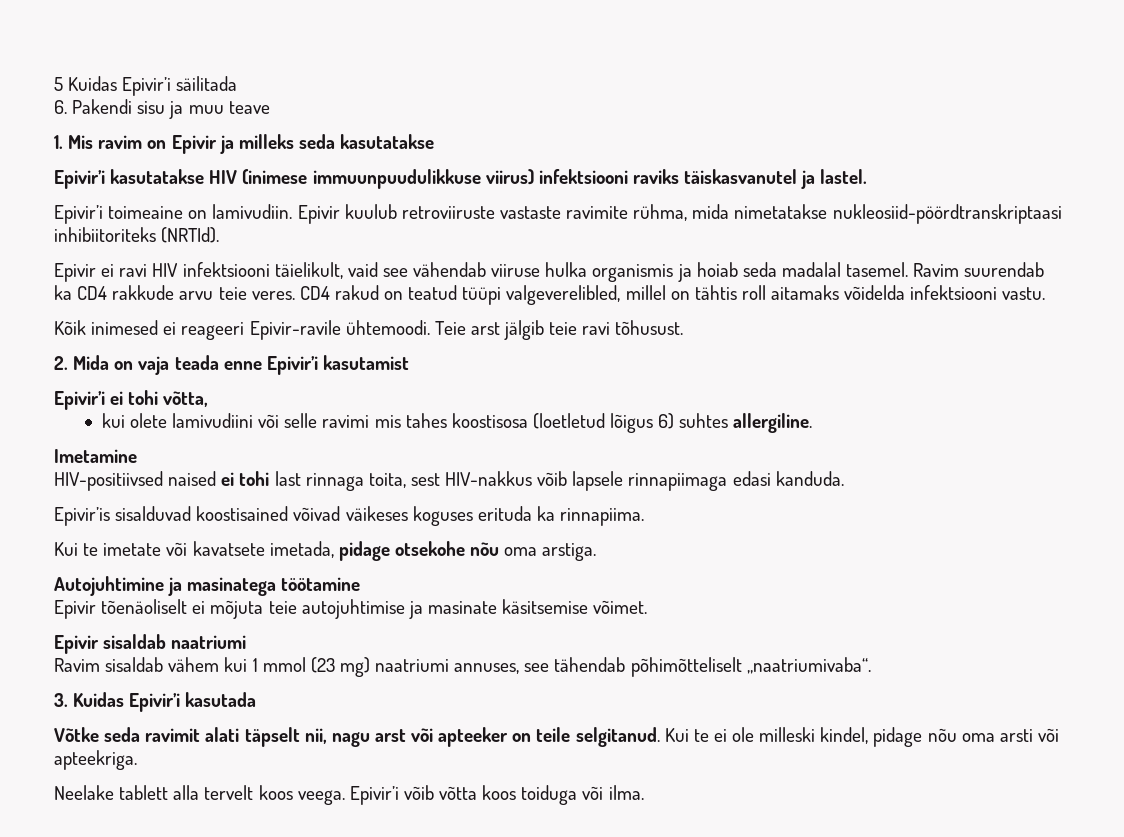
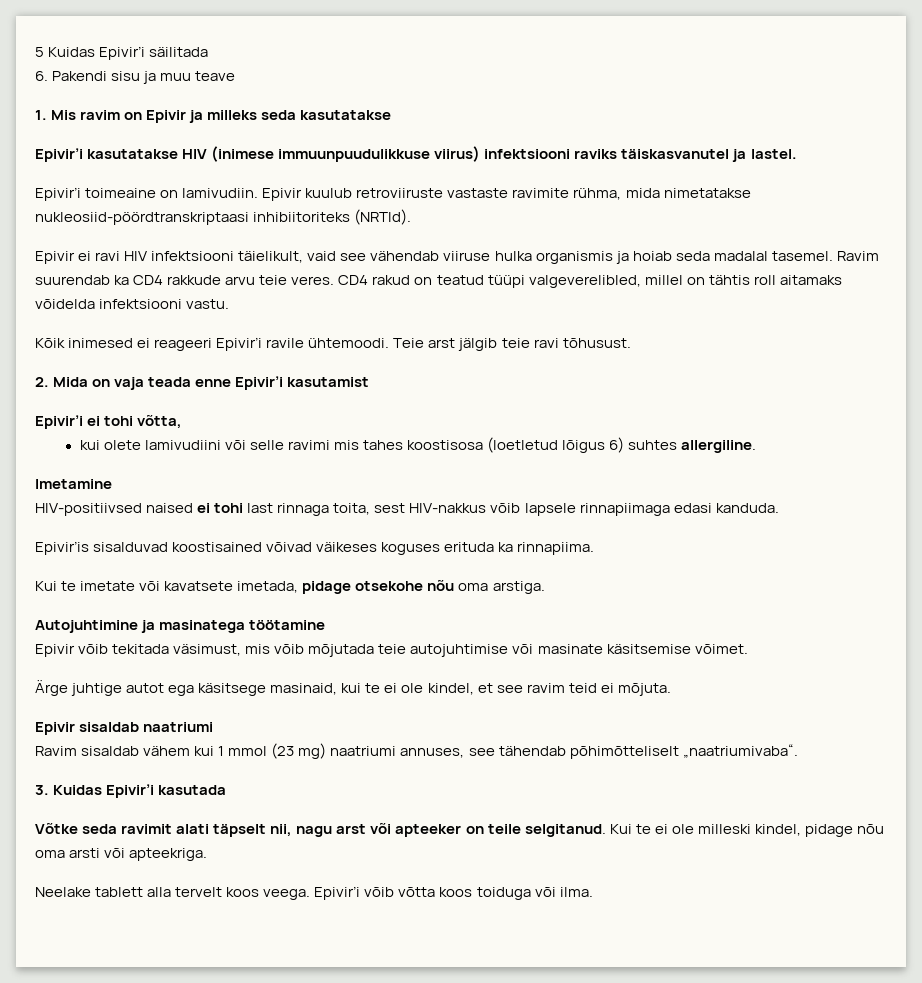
[249,320,341,340] Epivir-ravile -> [216,337,305,351] Epivir’i ravile
[101,599,264,619] tõenäoliselt ei mõjuta -> [78,644,375,657] võib tekitada väsimust, mis võib mõjutada
[408,601,423,619] ja -> [512,644,534,654] või
(648, 607) none -> [35,680,671,696] // Ärge juhtige autot ega käsitsege masinaid, kui te ei ole kindel, et see ravim teid ei mõjuta.

